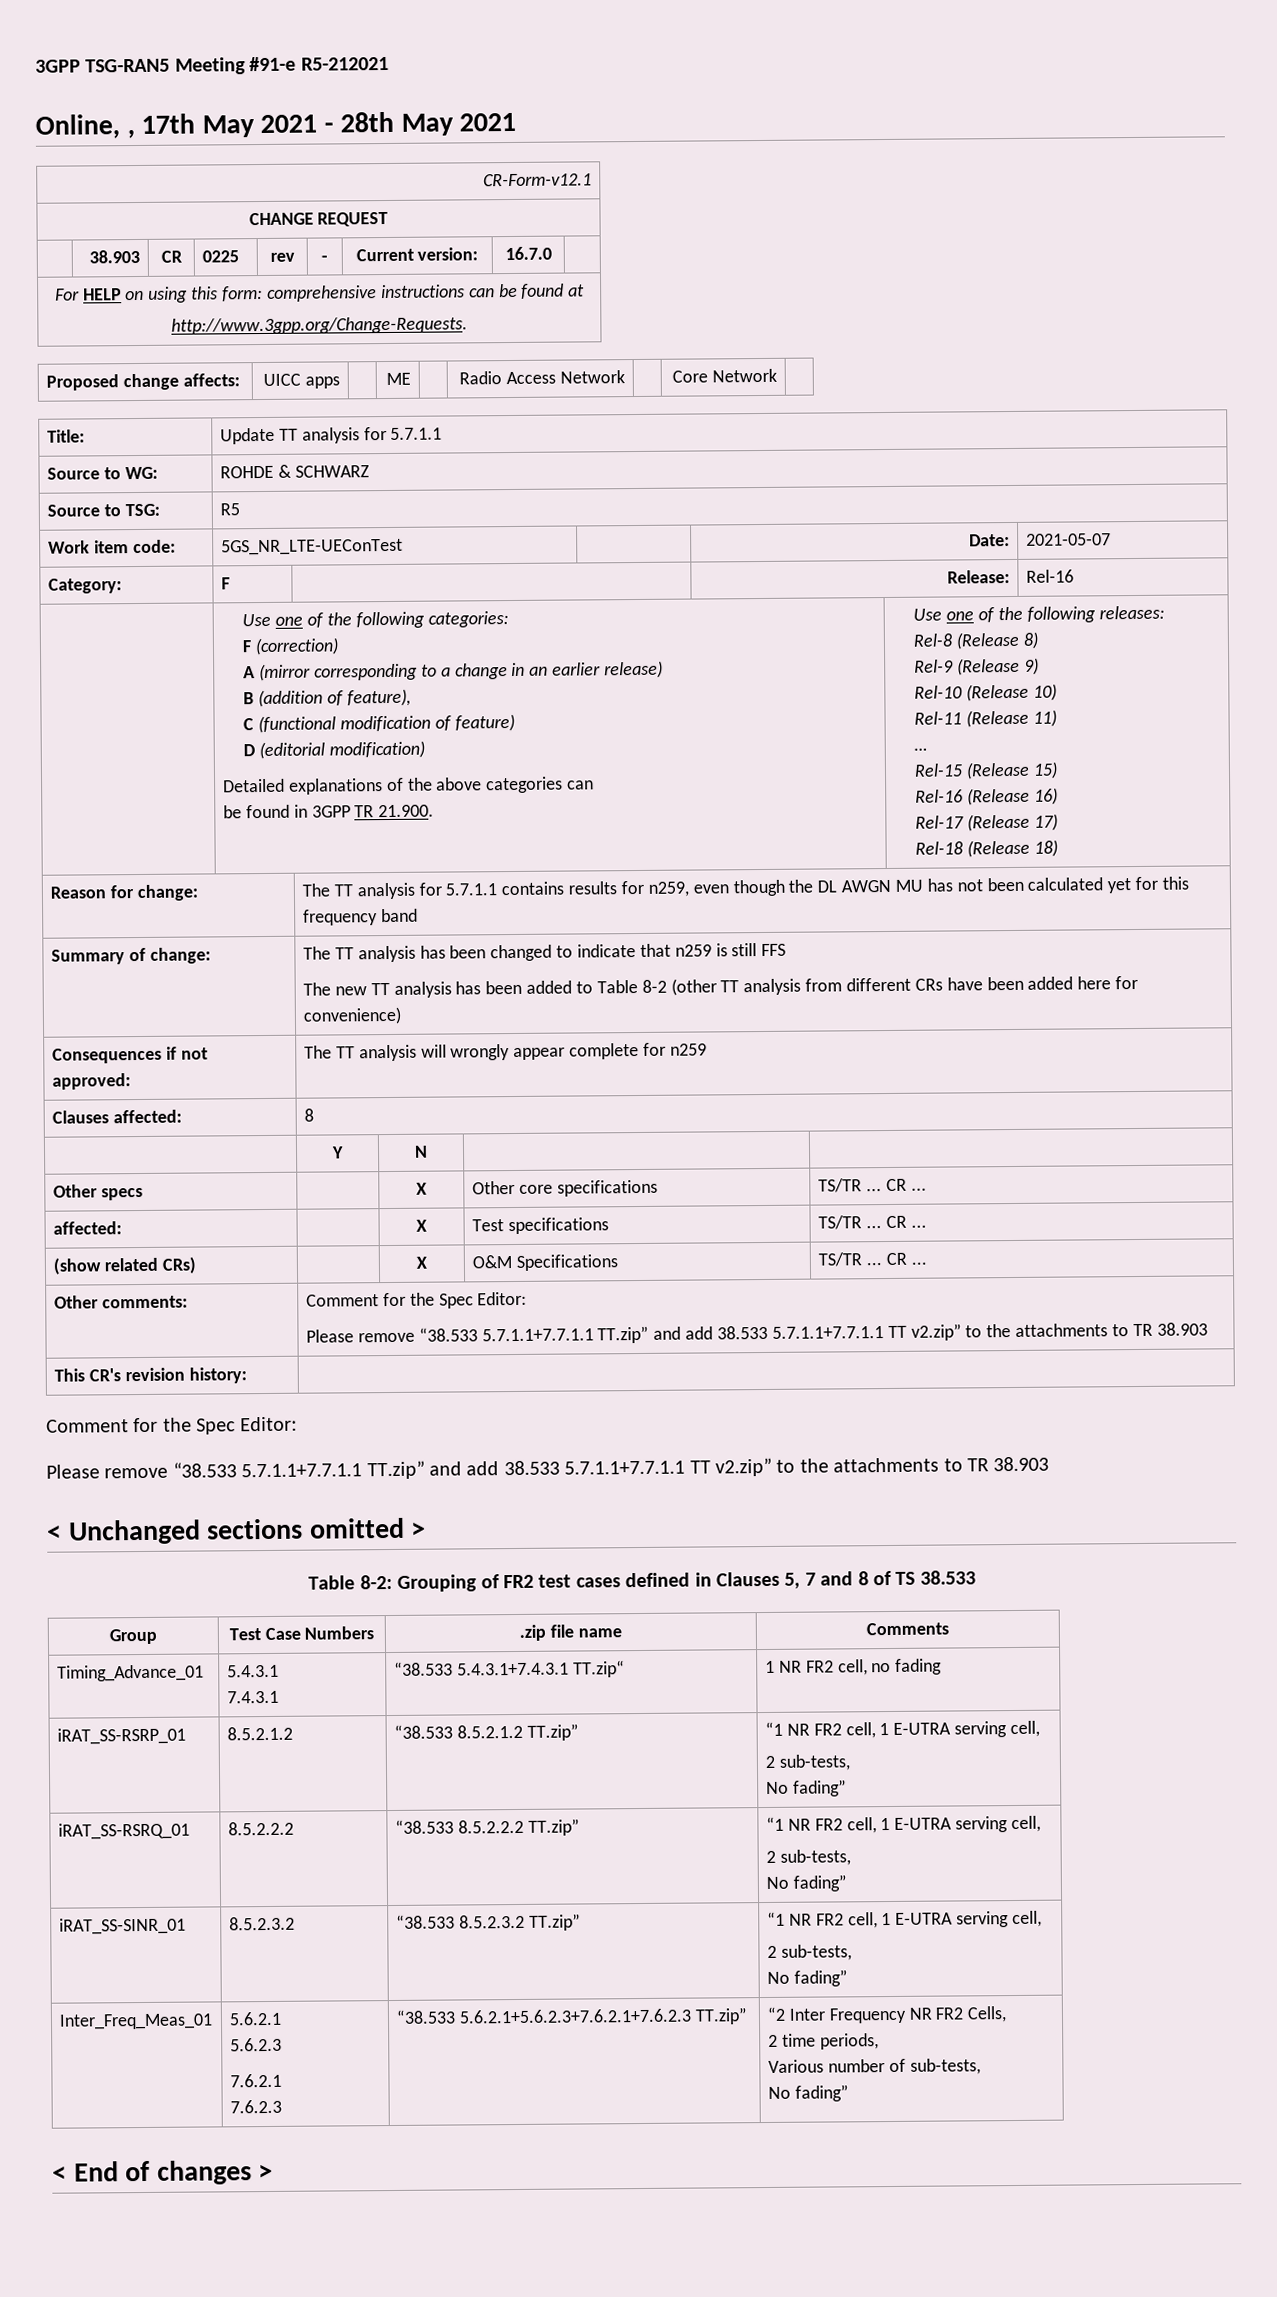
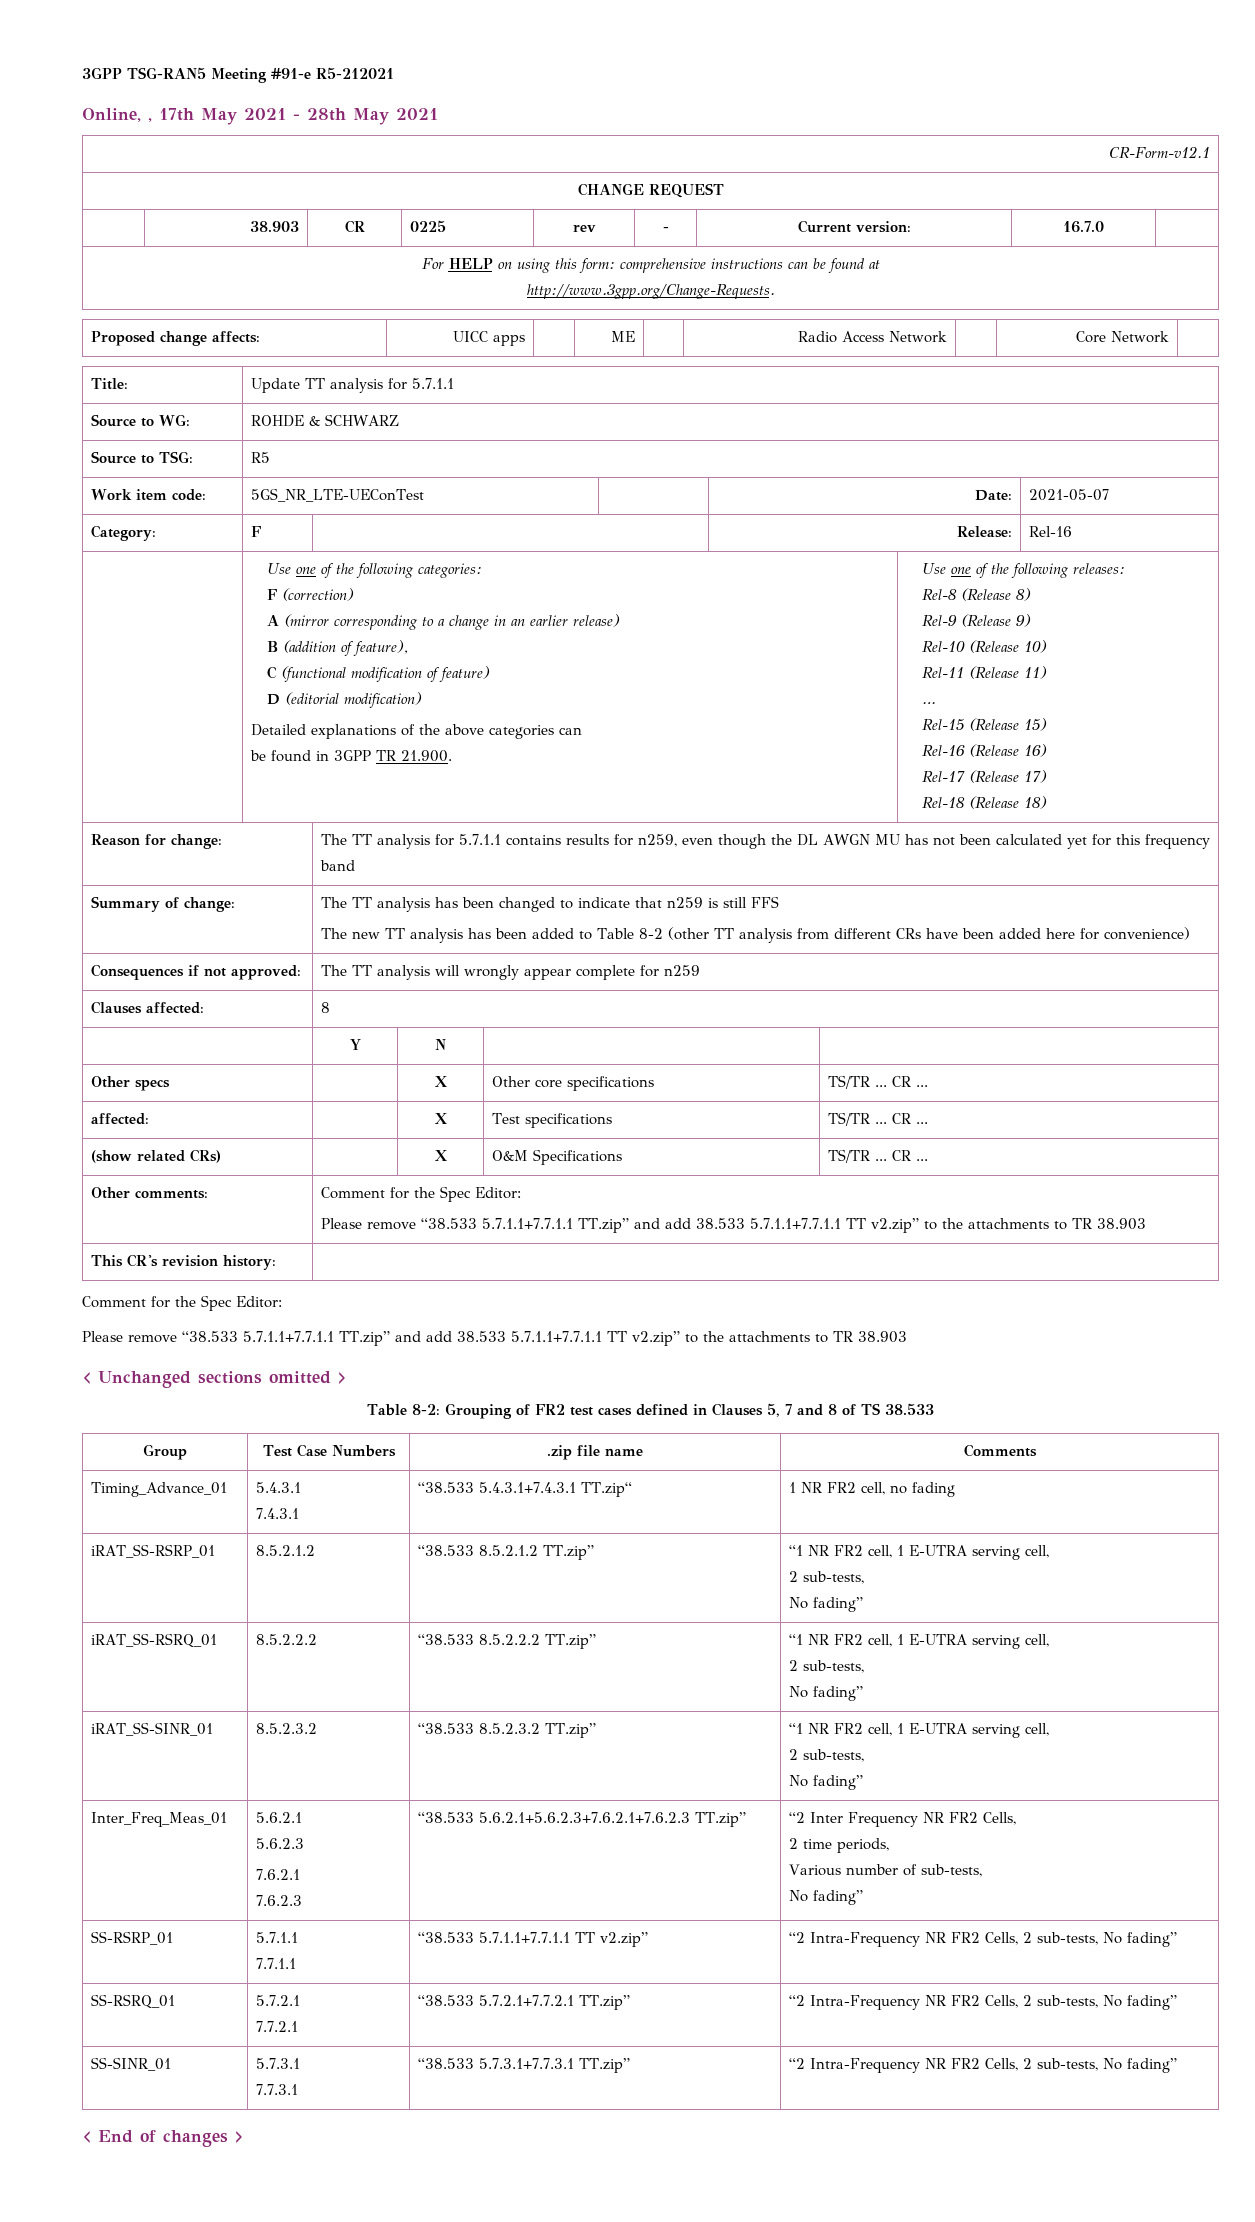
(849, 2093) none -> [90,1931,173,1945] [255,1932,298,1943] [255,1958,296,1969] [417,1932,648,1947] [788,1932,1177,1947] [90,1994,175,2009] [255,1995,300,2006] [255,2021,298,2032] [417,1995,630,2010] [788,1995,1177,2010] [90,2057,171,2071] [255,2058,300,2069] [255,2084,298,2095] [417,2058,630,2073] [788,2058,1177,2073] // SS-RSRP_01 | 5.7.1.1 // 7.7.1.1 | “38.533 5.7.1.1+7.7.1.1 TT v2.zip” | “2 Intra-Frequency NR FR2 Cells, 2 sub-tests, No fading” // SS-RSRQ_01 | 5.7.2.1 // 7.7.2.1 | “38.533 5.7.2.1+7.7.2.1 TT.zip” | “2 Intra-Frequency NR FR2 Cells, 2 sub-tests, No fading” // SS-SINR_01 | 5.7.3.1 // 7.7.3.1 | “38.533 5.7.3.1+7.7.3.1 TT.zip” | “2 Intra-Frequency NR FR2 Cells, 2 sub-tests, No fading”

